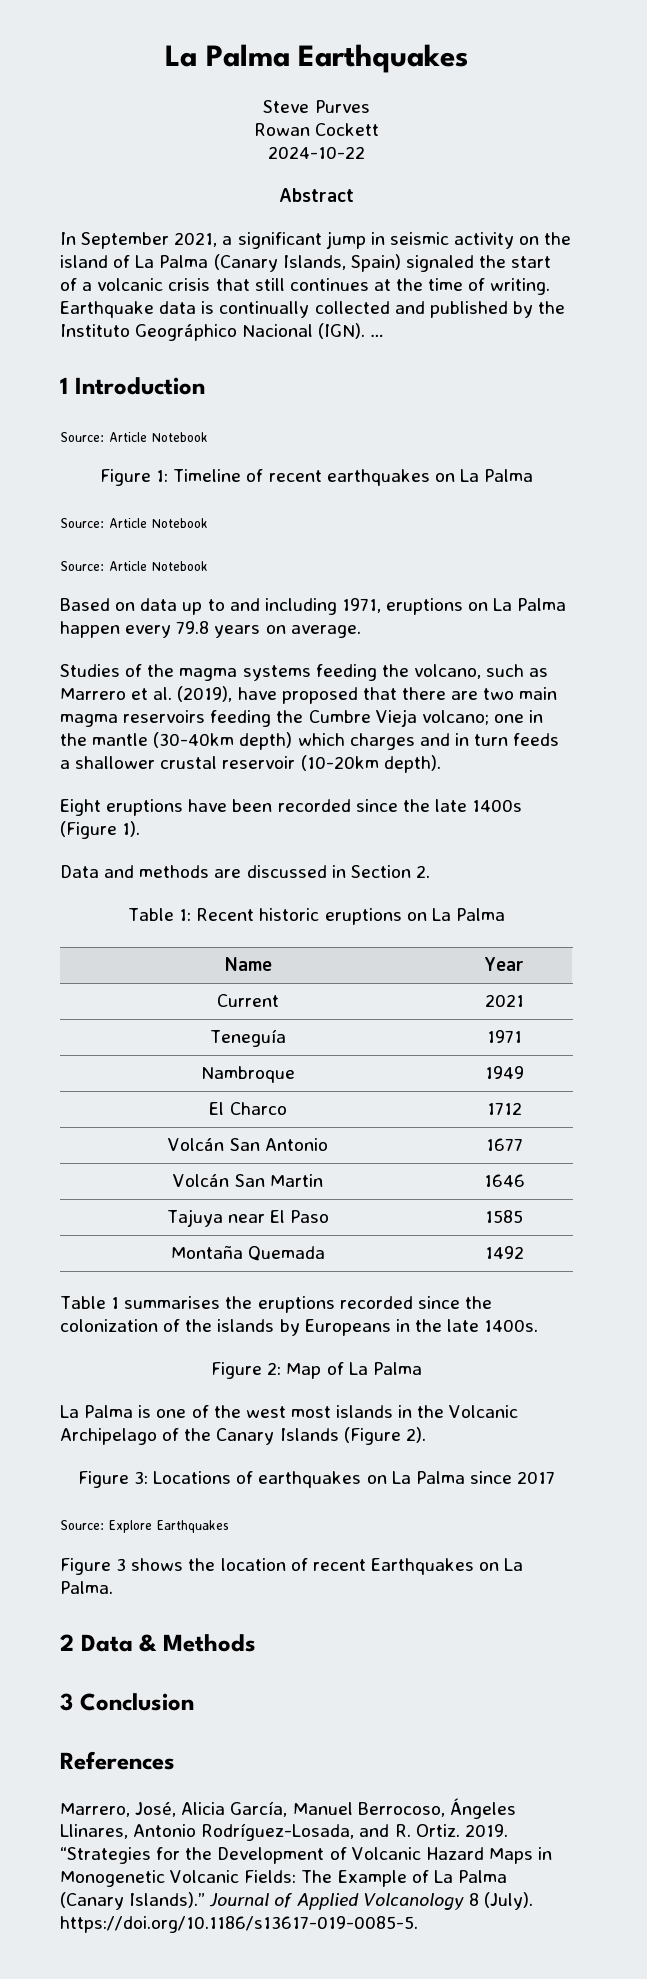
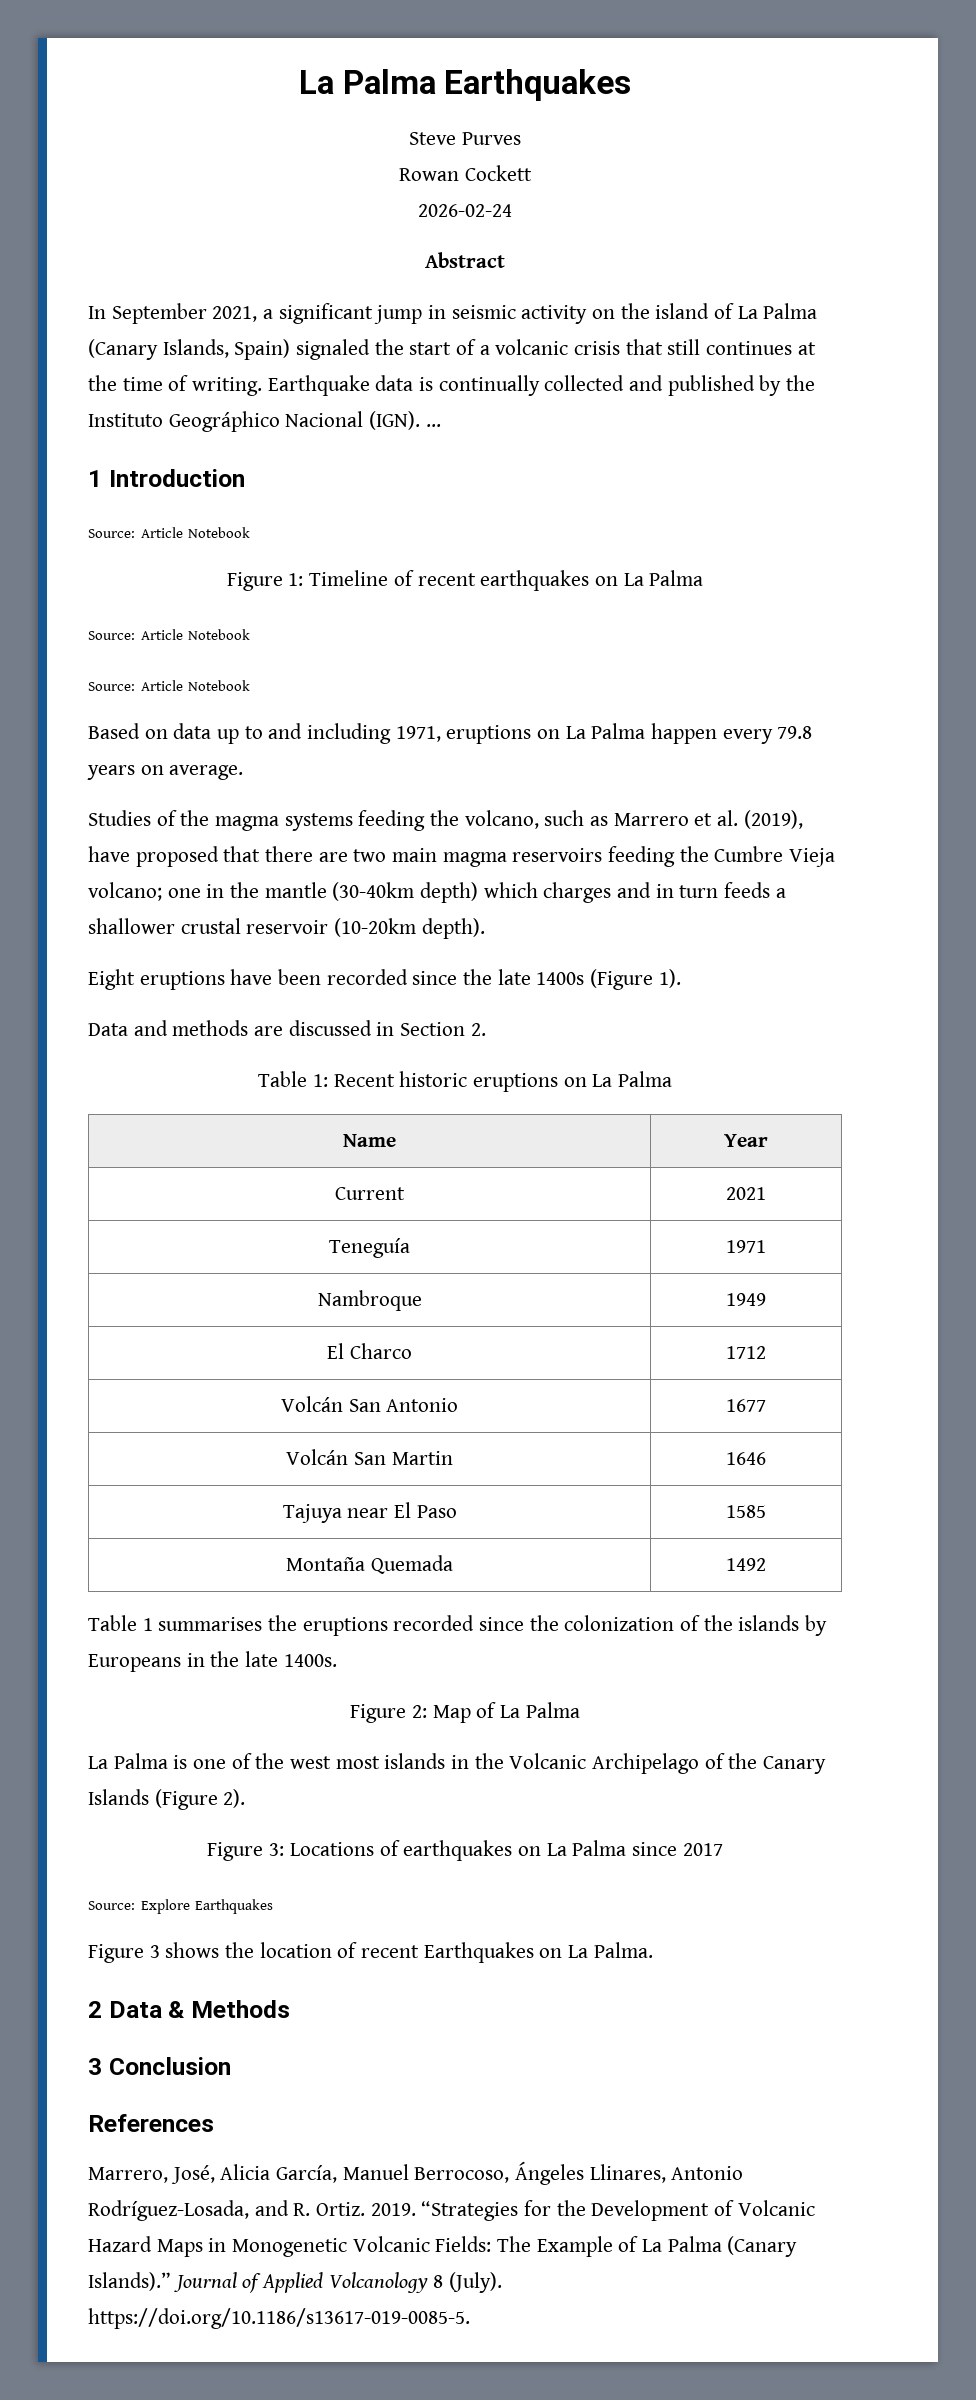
[268,146,365,159] 2024-10-22 -> [418,204,512,217] 2026-02-24

